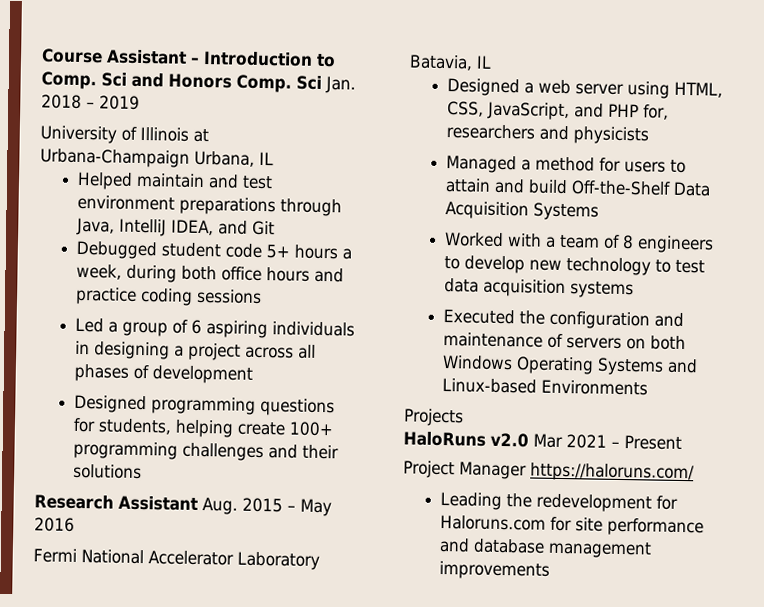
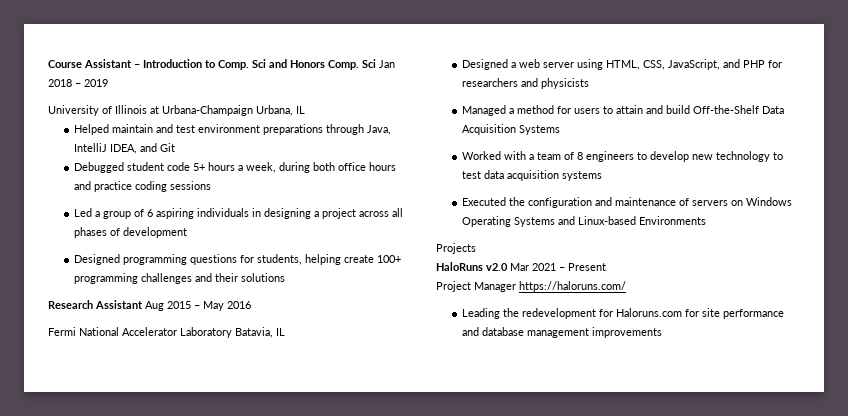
[325,76,356,94] Jan. -> [379,60,395,68] Jan
[202,497,238,515] Aug. -> [145,301,164,311] Aug
[643,104,670,120] for, -> [767,60,782,68] for
[650,335,687,351] both -> (743, 203) none

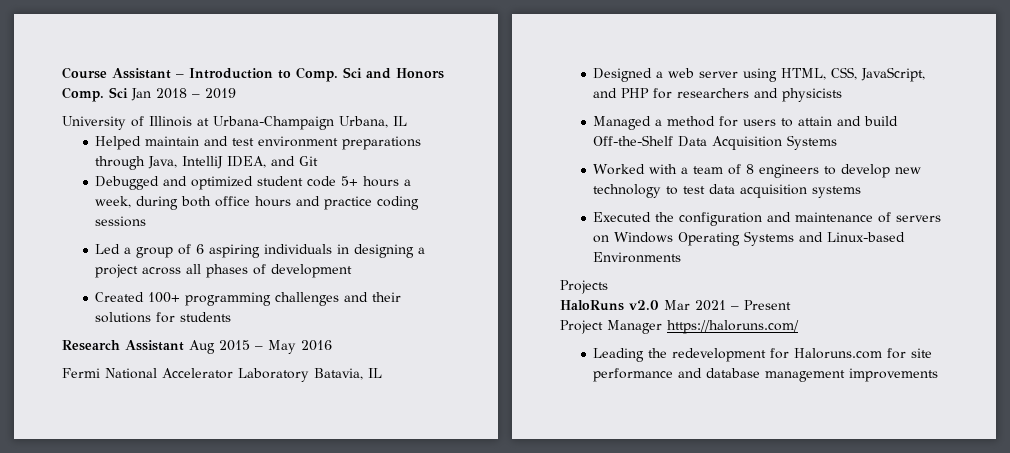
(124, 167) none -> [163,176,254,190] and optimized
[73,254,374,265] Designed programming questions for students, helping create -> [95,292,145,302] Created
(285, 277) none -> [156,312,232,323] for students

